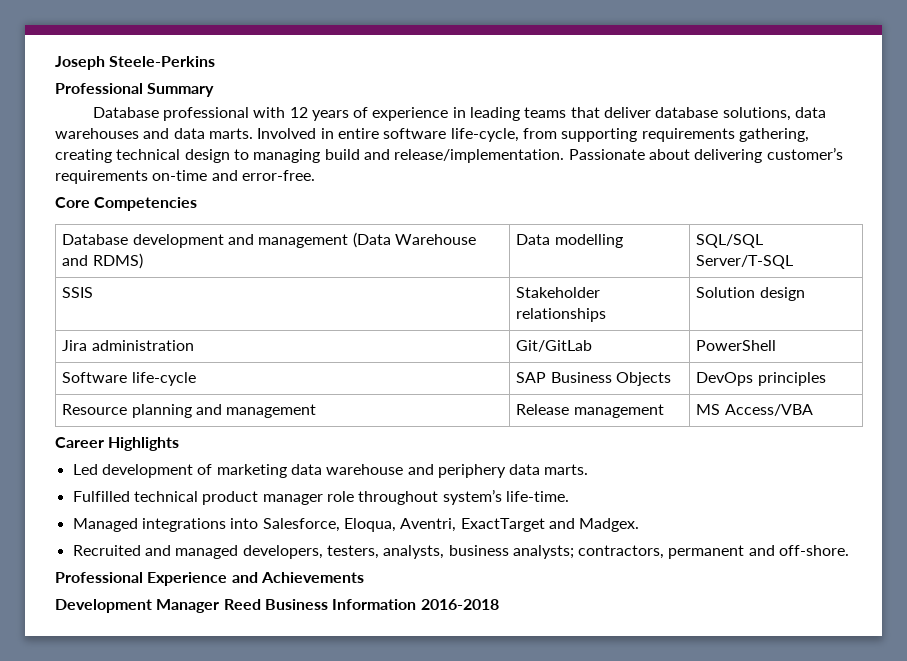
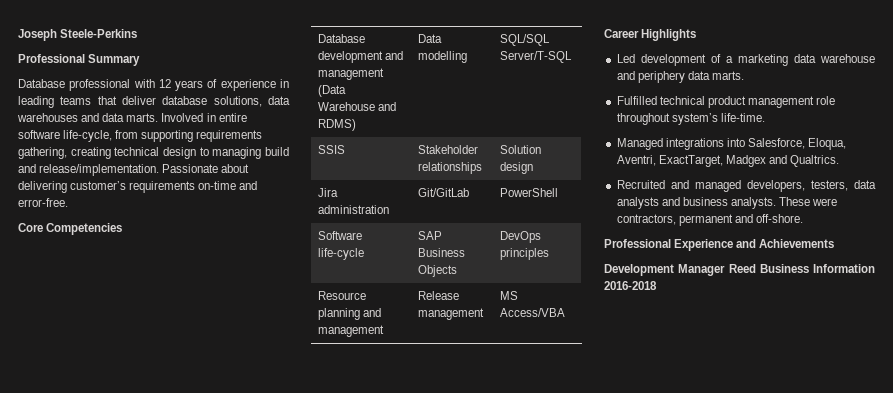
(213, 469) none -> [725,56,733,63] a
[262,494,323,505] manager -> [747,96,814,108] management
[460,518,640,532] ExactTarget and Madgex. -> [658,155,840,167] ExactTarget, Madgex and Qualtrics.
[383,545,574,559] analysts, business analysts; -> [854,180,876,189] [616,197,838,209] data analysts and business analysts. These were

